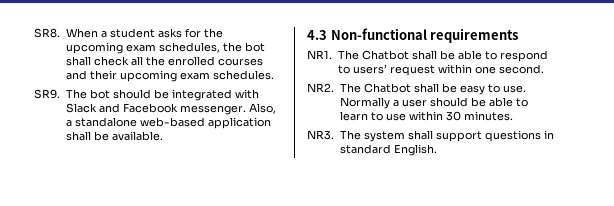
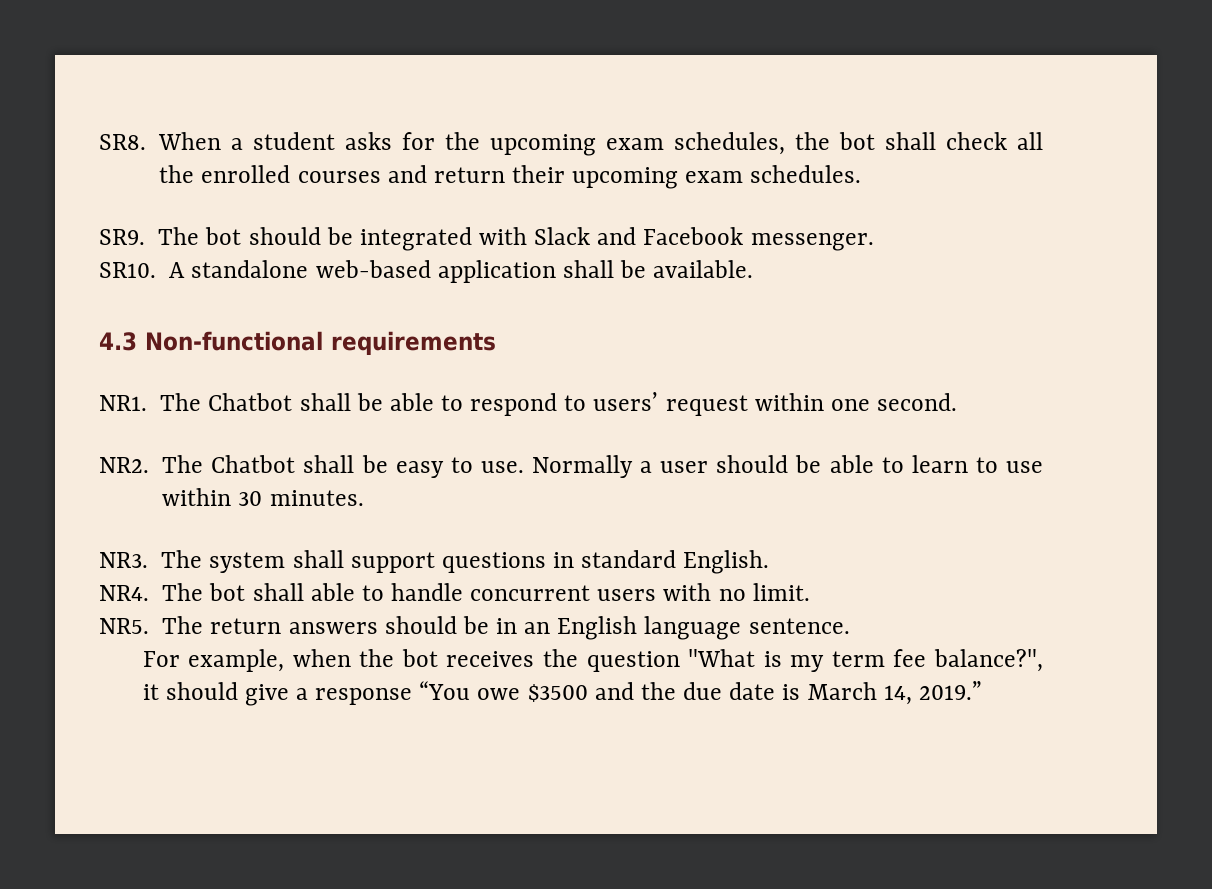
(87, 75) none -> [433,167,505,183] return
[248,103,276,114] [65,120,72,127] Also, a -> [99,262,186,278] // SR10. A
(437, 150) none -> [99,583,810,601] [99,616,850,640] [142,649,1043,672] [142,681,982,706] // NR4. The bot shall able to handle concurrent users with no limit. // NR5. The return answers should be in an English language sentence. // For example, when the bot receives the question "What is my term fee balance?", it should give a response “You owe $3500 and the due date is March 14, 2019.”

